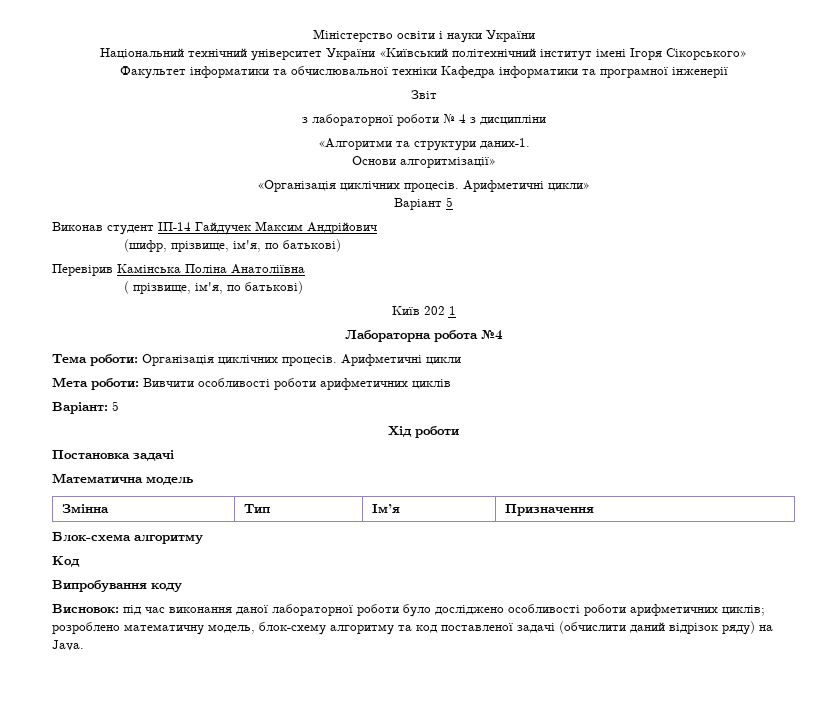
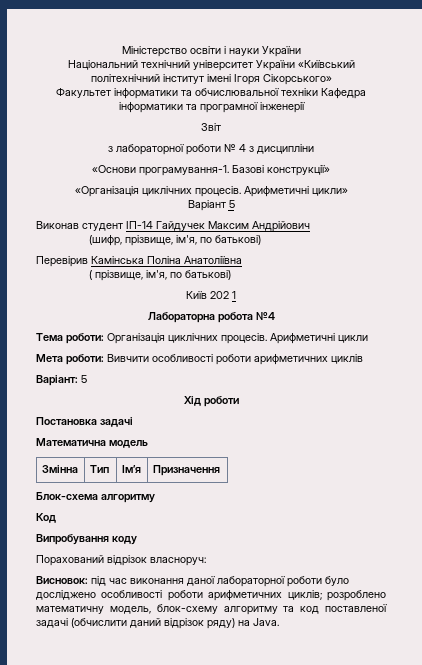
[317,138,530,151] [351,156,496,168] «Алгоритми та структури даних-1. // Основи алгоритмізації» -> [92,165,330,176] «Основи програмування-1. Базові конструкції»
(182, 587) none -> [36,555,206,566] // Порахований відрізок власноруч:

